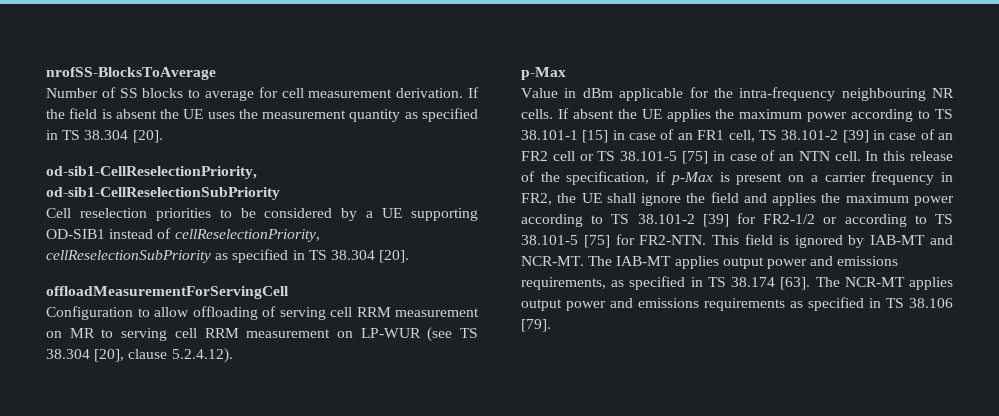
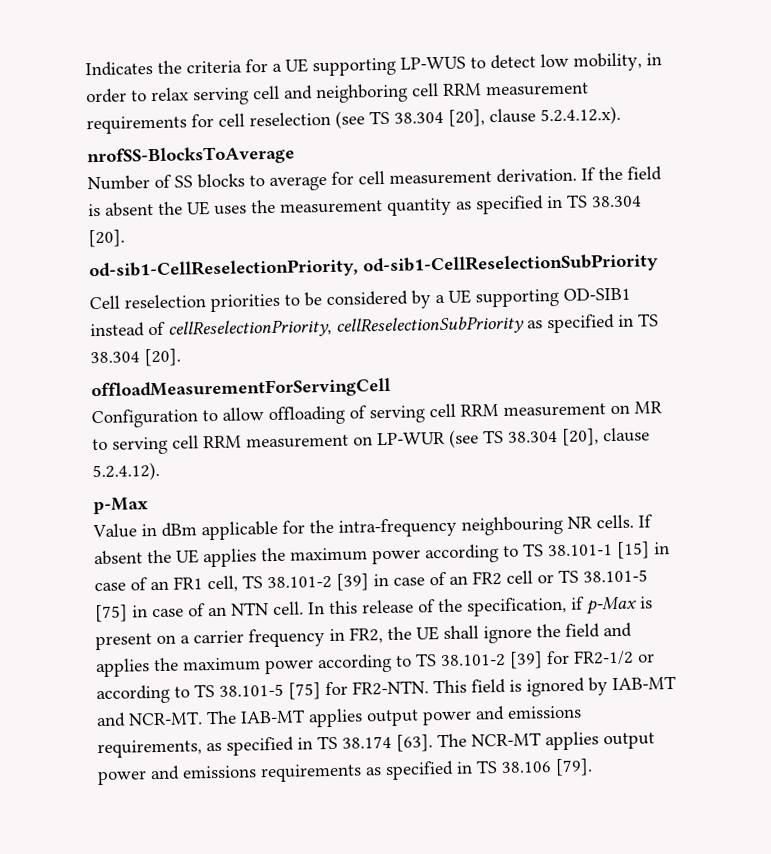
(46, 73) none -> [85,52,662,77] [86,82,589,106] [86,105,621,135] Indicates the criteria for a UE supporting LP-WUS to detect low mobility, in order to relax serving cell and neighboring cell RRM measurement requirements for cell reselection (see TS 38.304 [20], clause 5.2.4.12.x). //

